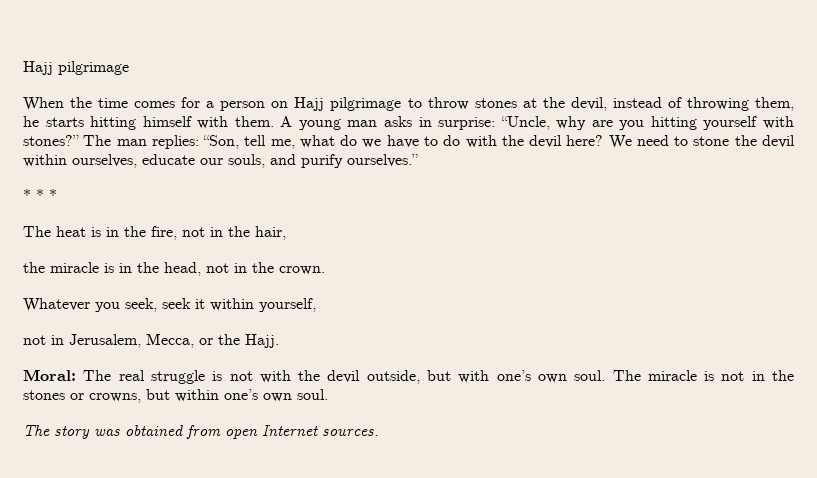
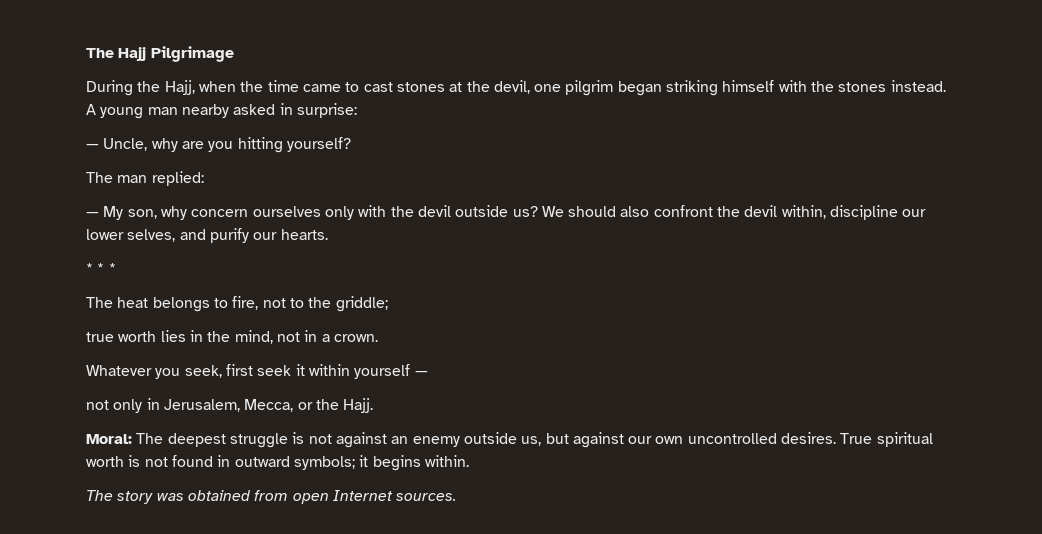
[23,61,129,75] [23,97,794,111] [23,116,274,130] Hajj pilgrimage // When the time comes for a person on Hajj pilgrimage to throw stones at the devil, instead of throwing them, he starts hitting himself with them. -> [86,46,234,62] [86,80,946,96] The Hajj Pilgrimage // During the Hajj, when the time came to cast stones at the devil, one pilgrim began striking himself with the stones instead.
[383,116,412,127] asks -> [181,104,276,118] nearby asked
[500,116,550,130] “Uncle, -> [86,138,148,151] // — Uncle,
[703,116,794,130] [23,135,795,149] [23,154,418,168] yourself with stones?” The man replies: “Son, tell me, what do we have to do with the devil here? We need to stone the devil within ourselves, educate our souls, and purify ourselves.” -> [286,137,351,152] [86,171,204,186] [86,205,927,220] [86,228,328,243] yourself? // The man replied: // — My son, why concern ourselves only with the devil outside us? We should also confront the devil within, discipline our lower selves, and purify our hearts.
[91,226,286,240] [23,262,274,276] is in the fire, not in the hair, // the miracle is in the head, not in the -> [152,296,388,312] [86,330,330,344] belongs to fire, not to the griddle; // true worth lies in the mind, not in a
(157, 305) none -> [225,364,253,376] first
[259,298,316,312] [23,335,46,345] yourself, // not -> [354,364,428,379] [86,399,143,413] yourself — // not only
[118,370,145,381] real -> [167,433,226,447] deepest
[259,370,794,384] [23,389,328,403] with the devil outside, but with one’s own soul. The miracle is not in the stones or crowns, but within one’s own soul. -> [335,432,933,448] [86,455,469,471] against an enemy outside us, but against our own uncontrolled desires. True spiritual worth is not found in outward symbols; it begins within.

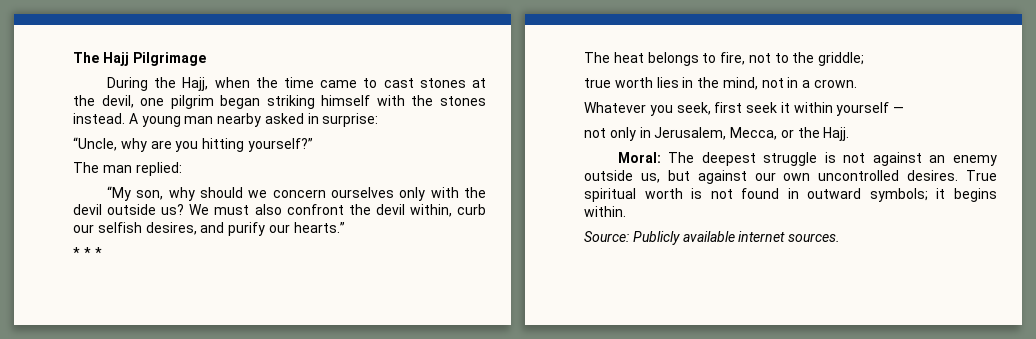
[86,138,148,151] — Uncle, -> [73,137,117,151] “Uncle,
[286,137,351,152] yourself? -> [247,138,313,152] yourself?”
[86,206,187,220] — My son, why -> [106,186,268,201] “My son, why should we
[568,206,617,217] should -> [214,205,250,215] must
[830,205,927,220] [86,229,176,242] discipline our lower selves, -> [457,204,487,215] [73,222,197,235] curb our selfish desires,
[280,229,328,240] hearts. -> [293,222,345,233] hearts.”
[86,490,393,504] The story was obtained from open Internet -> [584,231,786,245] Source: Publicly available internet

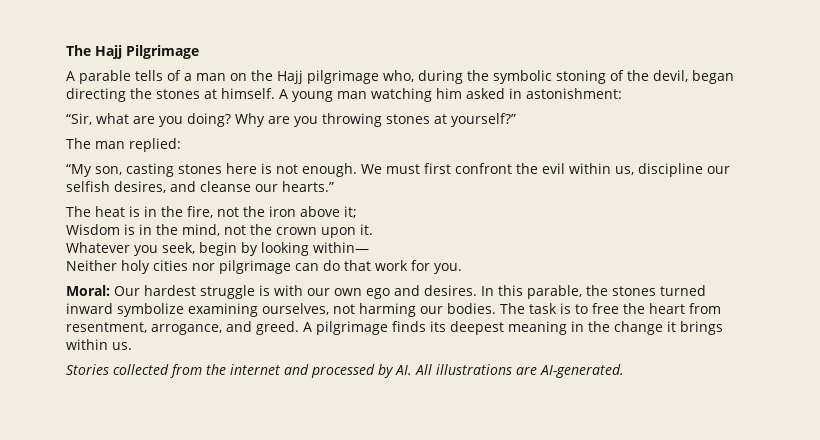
[106,77,486,91] [73,95,486,109] [73,113,379,127] [73,137,245,152] During the Hajj, when the time came to cast stones at the devil, one pilgrim began striking himself with the stones instead. A young man nearby asked in surprise: // “Uncle, why are you hitting -> [66,70,734,84] [66,88,622,102] [66,113,447,127] A parable tells of a man on the Hajj pilgrimage who, during the symbolic stoning of the devil, began directing the stones at himself. A young man watching him asked in astonishment: // “Sir, what are you doing? Why are you throwing stones at
[168,187,486,201] [73,204,185,215] why should we concern ourselves only with the devil outside us? -> [126,163,357,177] casting stones here is not enough.
[254,204,282,215] also -> [424,163,451,174] first
[375,204,487,217] devil within, curb -> [542,163,703,177] evil within us, discipline
[228,222,266,236] purify -> [200,181,251,192] cleanse
[73,247,102,258] // * * * -> (334, 186) none
[647,52,865,66] [584,77,858,90] [584,102,905,116] [584,127,850,141] [617,152,997,166] [584,170,997,184] [584,188,997,202] [584,206,626,217] [584,231,841,245] belongs to fire, not to the griddle; // true worth lies in the mind, not in a crown. // Whatever you seek, first seek it within yourself — // not only in Jerusalem, Mecca, or the Hajj. // Moral: The deepest struggle is not against an enemy outside us, but against our own uncontrolled desires. True spiritual worth is not found in outward symbols; it begins within. // Source: Publicly available internet sources. -> [129,206,357,218] [66,224,373,238] [66,242,369,256] [66,260,462,274] [66,285,706,299] [66,303,721,317] [66,321,723,335] [66,339,132,350] [66,364,624,378] is in the fire, not the iron above it; // Wisdom is in the mind, not the crown upon it. // Whatever you seek, begin by looking within— // Neither holy cities nor pilgrimage can do that work for you. // Moral: Our hardest struggle is with our own ego and desires. In this parable, the stones turned inward symbolize examining ourselves, not harming our bodies. The task is to free the heart from resentment, arrogance, and greed. A pilgrimage finds its deepest meaning in the change it brings within us. // Stories collected from the internet and processed by AI. All illustrations are AI-generated.

